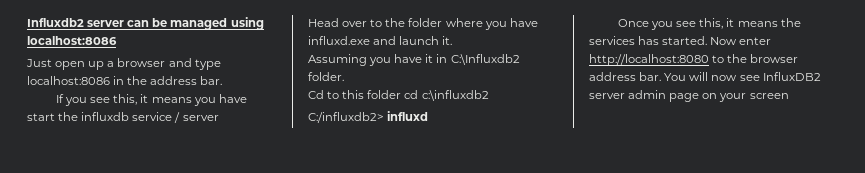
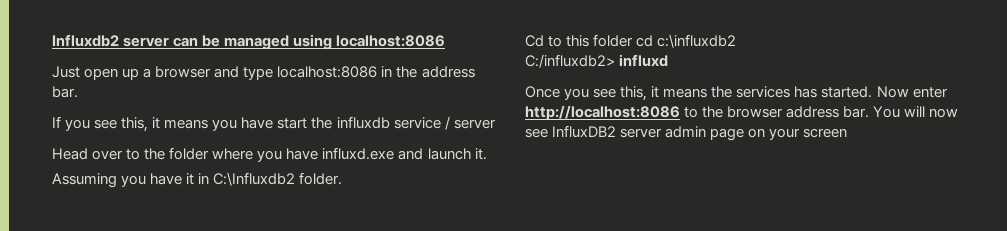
[589,54,709,66] http://localhost:8080 -> [525,105,680,120] http://localhost:8086

